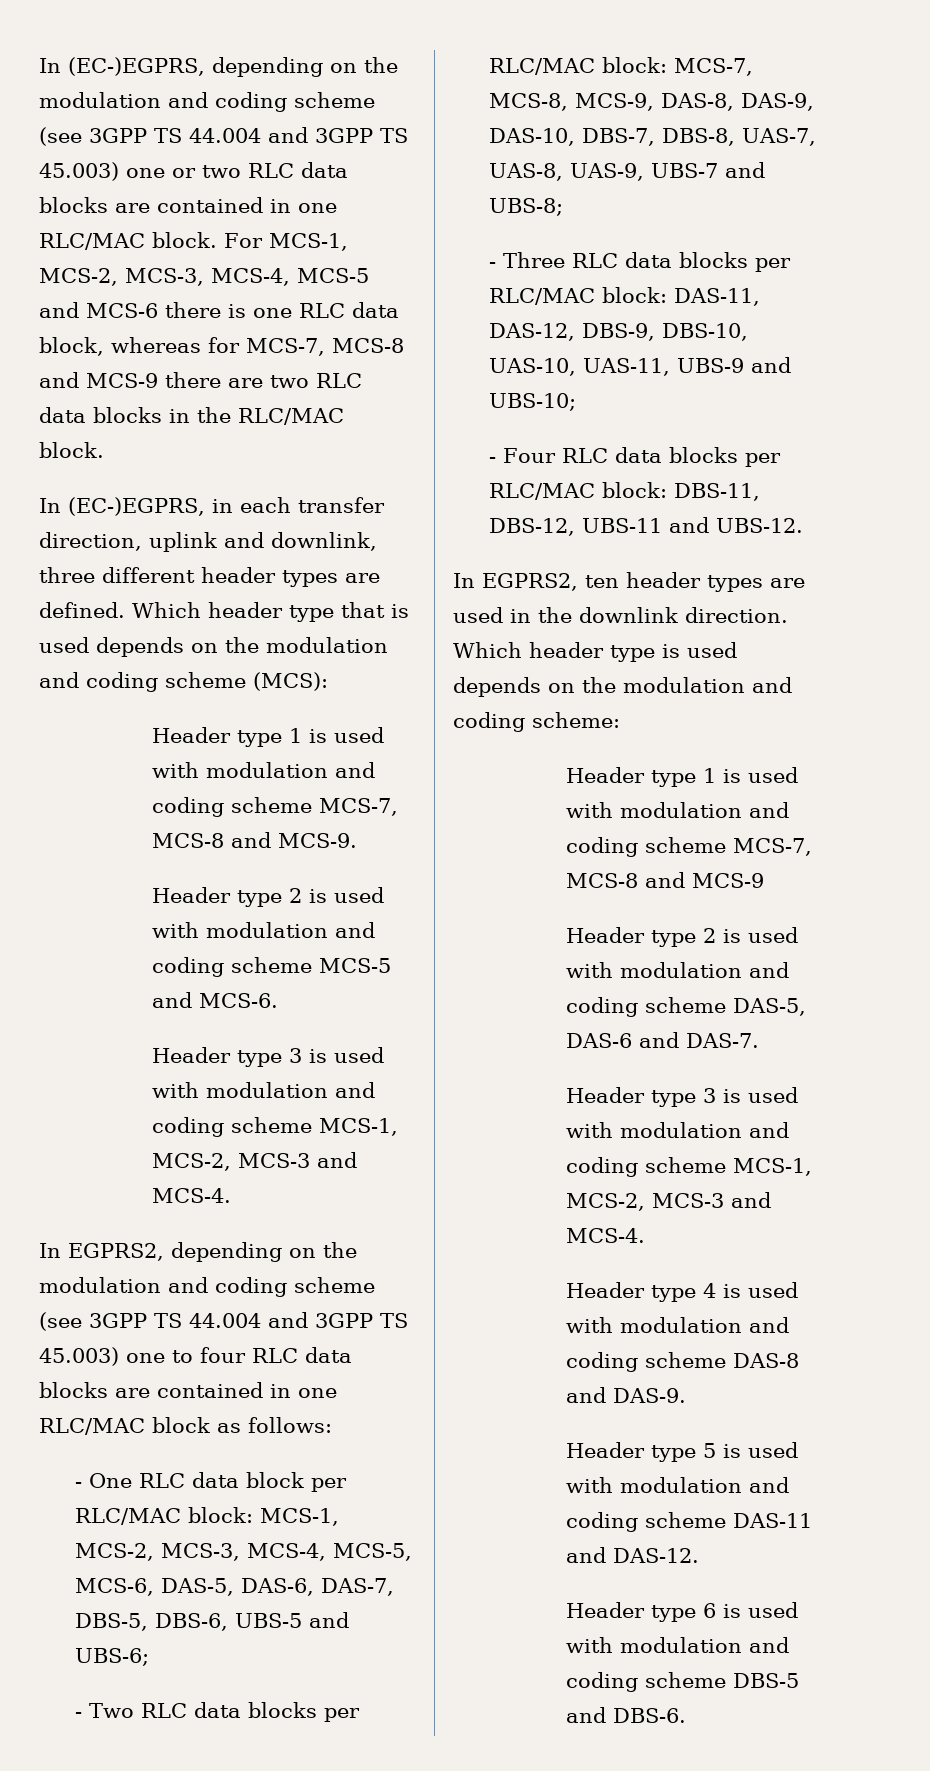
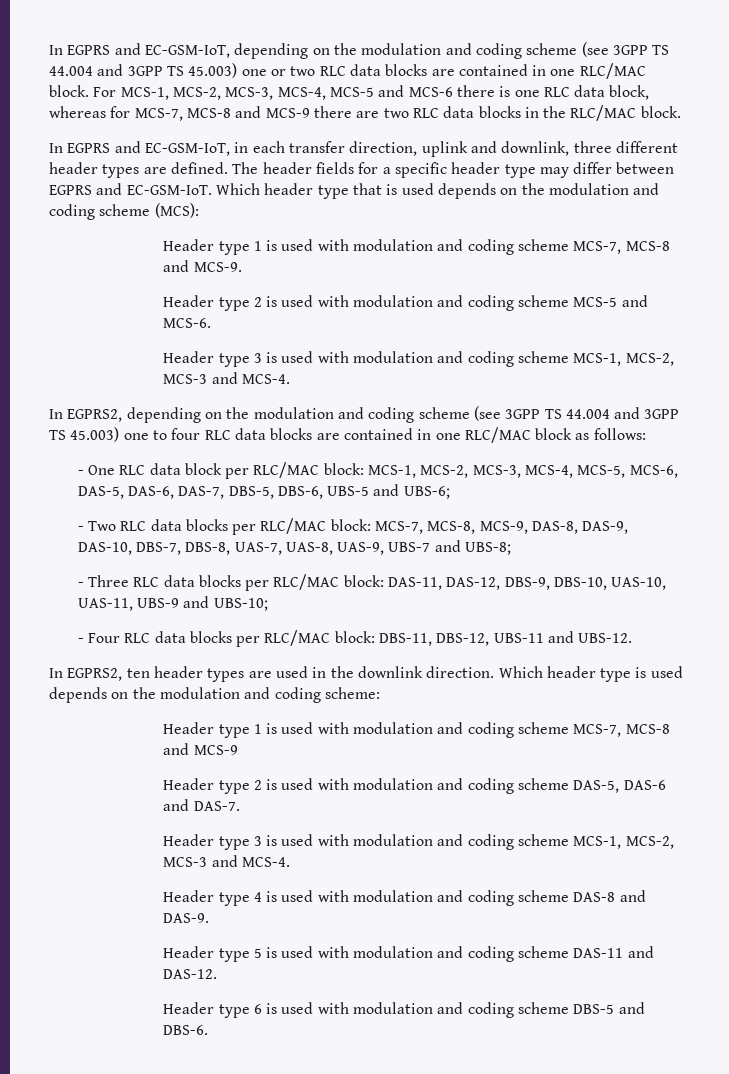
[39,57,205,76] In (EC-)EGPRS, -> [49,43,230,58] In EGPRS and EC-GSM-IoT,
[68,497,205,516] (EC-)EGPRS, -> [67,141,230,156] EGPRS and EC-GSM-IoT,
(125, 610) none -> [232,162,675,178] [49,183,212,195] The header fields for a specific header type may differ between EGPRS and EC-GSM-IoT.

